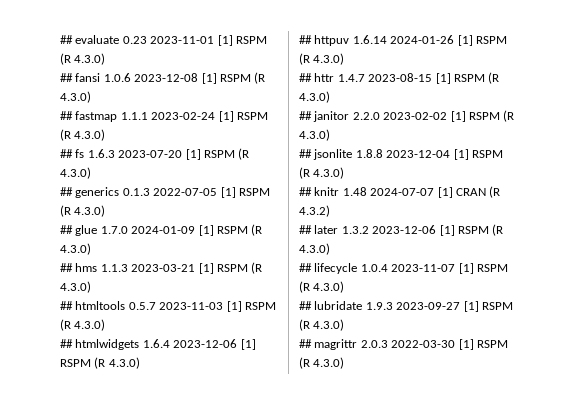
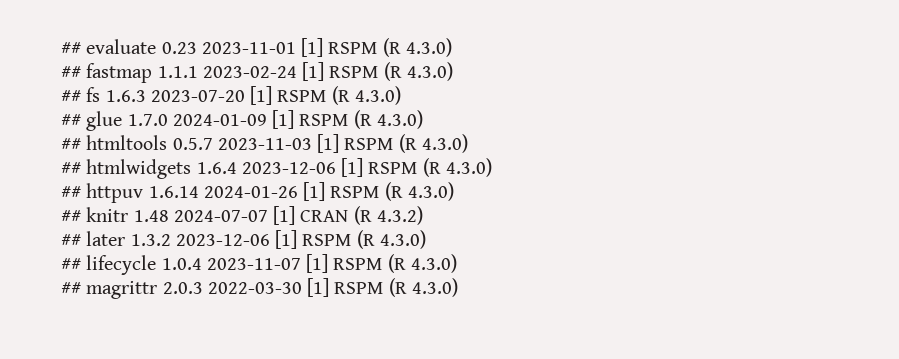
[60,72,266,84] [60,91,91,103] // ## fansi 1.0.6 2023-12-08 [1] RSPM (R 4.3.0) -> (452, 47) none
[60,187,270,198] [60,205,106,217] // ## generics 0.1.3 2022-07-05 [1] RSPM (R 4.3.0) -> (401, 95) none
[60,262,263,274] [60,281,91,293] // ## hms 1.1.3 2023-03-21 [1] RSPM (R 4.3.0) -> (423, 119) none
[299,72,500,84] [299,91,330,103] [299,110,515,122] [299,129,330,141] [299,149,503,160] [299,167,345,179] // ## httr 1.4.7 2023-08-15 [1] RSPM (R 4.3.0) // ## janitor 2.2.0 2023-02-02 [1] RSPM (R 4.3.0) // ## jsonlite 1.8.8 2023-12-04 [1] RSPM (R 4.3.0) -> (454, 191) none
[299,301,513,312] [299,319,345,331] // ## lubridate 1.9.3 2023-09-27 [1] RSPM (R 4.3.0) -> (457, 263) none

